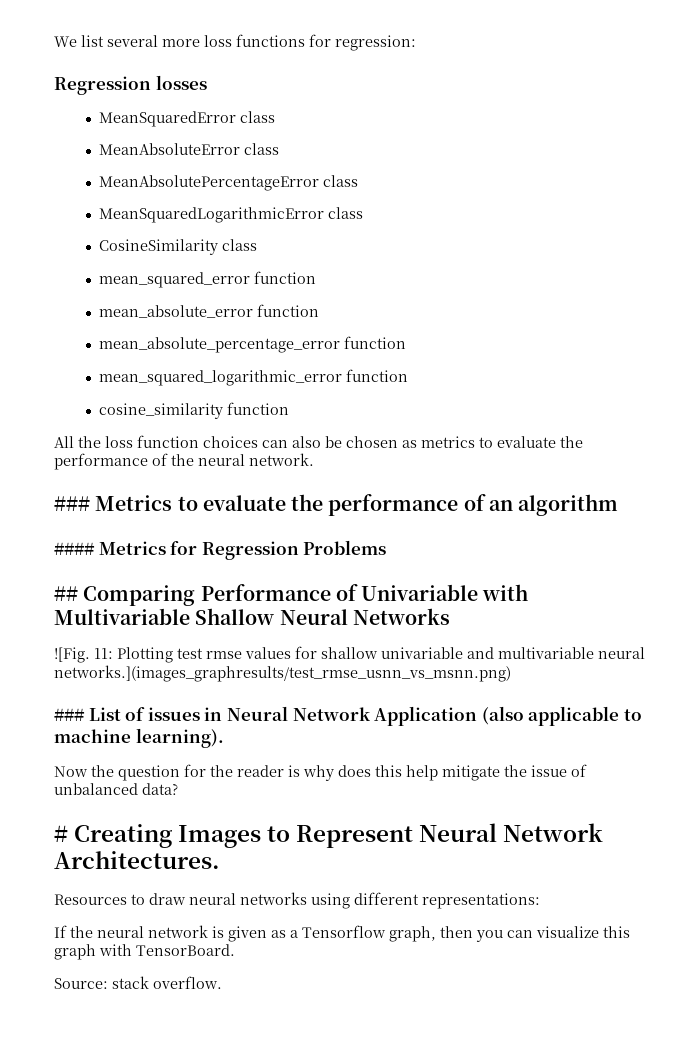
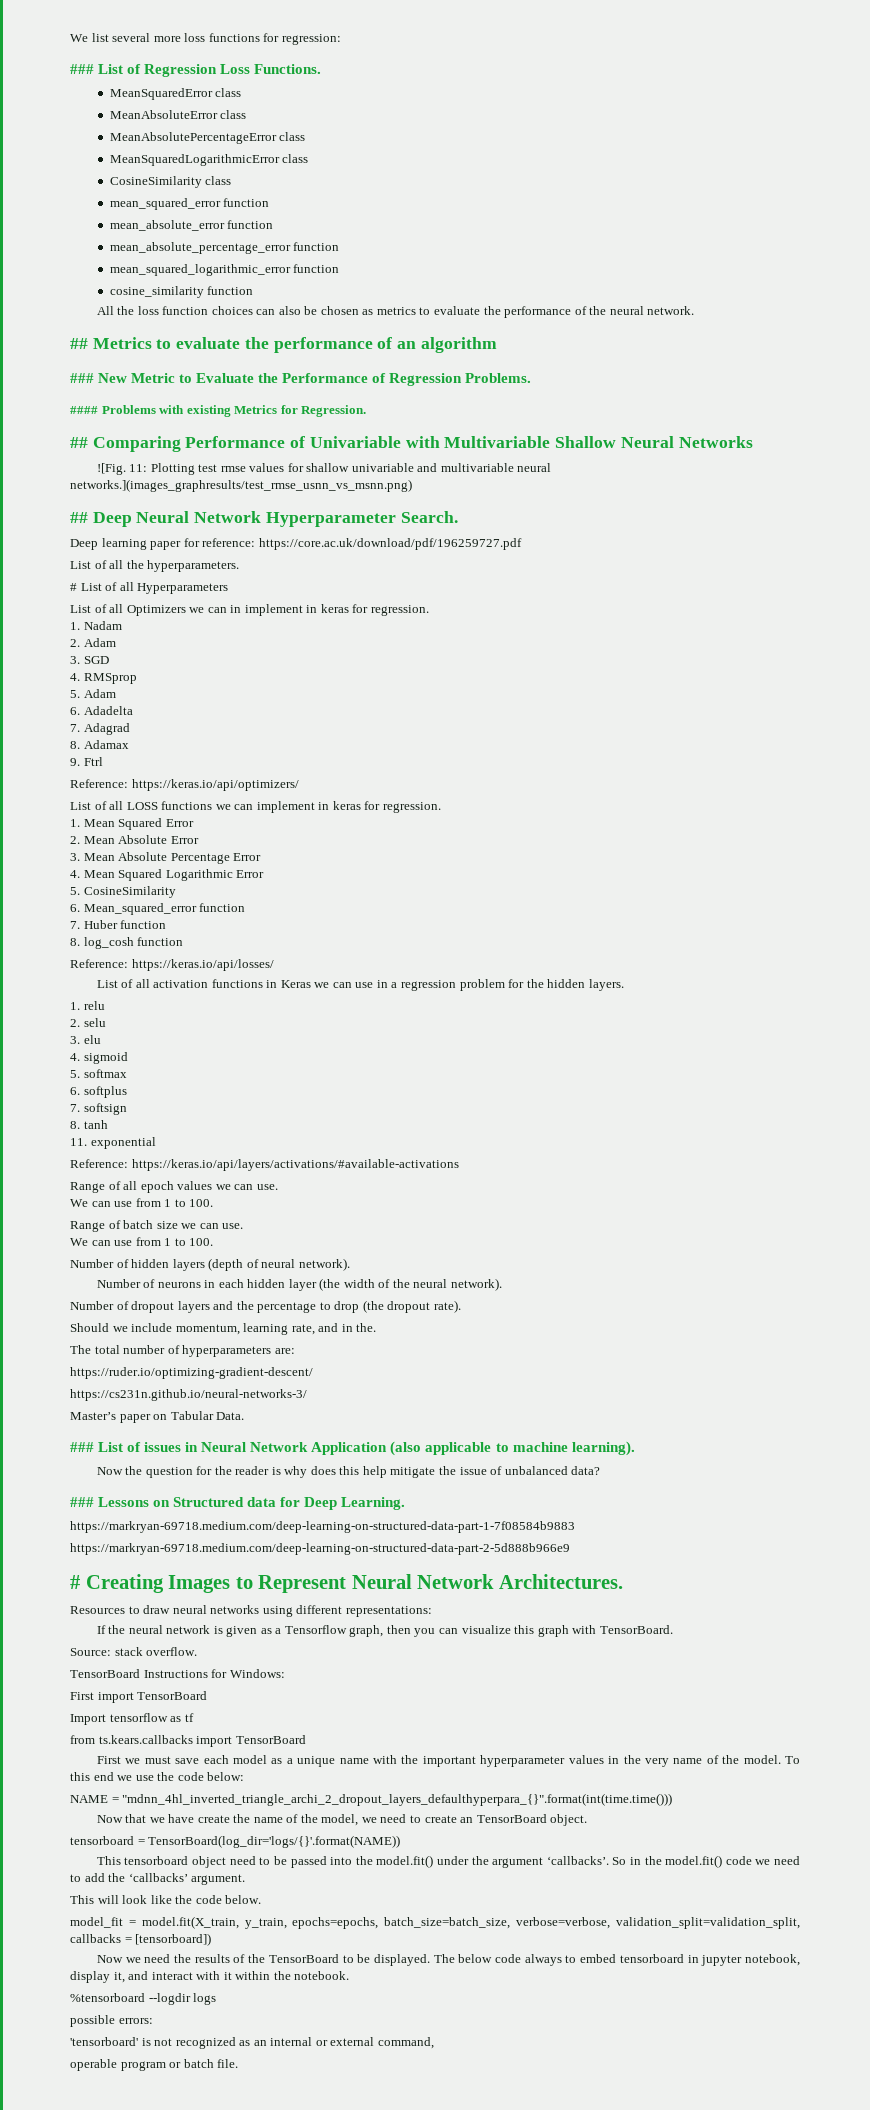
[54,75,207,95] Regression losses -> [70,64,322,77] ### List of Regression Loss Functions.
[54,496,90,511] ### -> [70,338,88,349] ##
[54,540,387,560] #### Metrics for Regression Problems -> [70,373,532,386] [70,405,367,417] ### New Metric to Evaluate the Performance of Regression Problems. // #### Problems with existing Metrics for Regression.
(511, 673) none -> [70,511,458,527] [70,538,522,550] [70,560,240,572] [70,582,229,594] [70,604,429,616] [70,621,122,630] [70,638,116,647] [70,656,109,664] [70,673,137,684] [70,689,116,698] [70,706,133,715] [70,723,130,735] [70,740,129,749] [70,757,103,766] [70,779,299,791] [70,801,441,813] [70,818,194,830] [70,835,199,844] [70,852,262,864] [70,869,265,881] [70,886,176,898] [70,903,246,915] [70,920,167,929] [70,937,184,949] [70,959,274,971] [96,979,624,991] [70,1001,105,1010] [70,1018,106,1027] [70,1035,101,1044] [70,1052,128,1064] [70,1069,127,1078] [70,1086,127,1098] [70,1103,127,1115] [70,1120,108,1129] [70,1137,156,1149] [70,1159,459,1171] [70,1181,278,1193] [70,1198,214,1207] [70,1220,244,1232] [70,1237,214,1246] [70,1258,350,1271] [96,1278,502,1291] [70,1300,461,1313] [70,1323,377,1335] [70,1345,295,1357] [70,1367,313,1379] [70,1389,307,1401] [70,1411,245,1423] // ## Deep Neural Network Hyperparameter Search. // Deep learning paper for reference: https://core.ac.uk/download/pdf/196259727.pdf // List of all the hyperparameters. // # List of all Hyperparameters // List of all Optimizers we can in implement in keras for regression. // 1. Nadam // 2. Adam // 3. SGD // 4. RMSprop // 5. Adam // 6. Adadelta // 7. Adagrad // 8. Adamax // 9. Ftrl // Reference: https://keras.io/api/optimizers/ // List of all LOSS functions we can implement in keras for regression. // 1. Mean Squared Error // 2. Mean Absolute Error // 3. Mean Absolute Percentage Error // 4. Mean Squared Logarithmic Error // 5. CosineSimilarity // 6. Mean_squared_error function // 7. Huber function // 8. log_cosh function // Reference: https://keras.io/api/losses/ // List of all activation functions in Keras we can use in a regression problem for the hidden layers. // 1. relu // 2. selu // 3. elu // 4. sigmoid // 5. softmax // 6. softplus // 7. softsign // 8. tanh // 11. exponential // Reference: https://keras.io/api/layers/activations/#available-activations // Range of all epoch values we can use. // We can use from 1 to 100. // Range of batch size we can use. // We can use from 1 to 100. // Number of hidden layers (depth of neural network). // Number of neurons in each hidden layer (the width of the neural network). // Number of dropout layers and the percentage to drop (the dropout rate). // Should we include momentum, learning rate, and in the. // The total number of hyperparameters are: // https://ruder.io/optimizing-gradient-descent/ // https://cs231n.github.io/neural-networks-3/ // Master’s paper on Tabular Data.
(178, 789) none -> [70,1497,406,1510] [70,1521,575,1533] [70,1543,570,1555] // ### Lessons on Structured data for Deep Learning. // https://markryan-69718.medium.com/deep-learning-on-structured-data-part-1-7f08584b9883 // https://markryan-69718.medium.com/deep-learning-on-structured-data-part-2-5d888b966e9
(222, 982) none -> [70,1669,285,1678] [70,1691,208,1703] [70,1713,194,1725] [70,1735,306,1747] [96,1755,800,1767] [70,1772,245,1781] [70,1793,673,1806] [96,1814,588,1826] [70,1835,401,1848] [96,1855,800,1868] [70,1873,246,1885] [70,1895,262,1904] [70,1916,800,1929] [70,1933,212,1946] [96,1954,801,1966] [70,1971,350,1983] [70,1993,217,2005] [70,2015,153,2027] [70,2037,434,2049] [70,2059,239,2071] // TensorBoard Instructions for Windows: // First import TensorBoard // Import tensorflow as tf // from ts.kears.callbacks import TensorBoard // First we must save each model as a unique name with the important hyperparameter values in the very name of the model. To this end we use the code below: // NAME = "mdnn_4hl_inverted_triangle_archi_2_dropout_layers_defaulthyperpara_{}".format(int(time.time())) // Now that we have create the name of the model, we need to create an TensorBoard object. // tensorboard = TensorBoard(log_dir='logs/{}'.format(NAME)) // This tensorboard object need to be passed into the model.fit() under the argument ‘callbacks’. So in the model.fit() code we need to add the ‘callbacks’ argument. // This will look like the code below. // model_fit = model.fit(X_train, y_train, epochs=epochs, batch_size=batch_size, verbose=verbose, validation_split=validation_split, callbacks = [tensorboard]) // Now we need the results of the TensorBoard to be displayed. The below code always to embed tensorboard in jupyter notebook, display it, and interact with it within the notebook. // %tensorboard --logdir logs // possible errors: // 'tensorboard' is not recognized as an internal or external command, // operable program or batch file.

